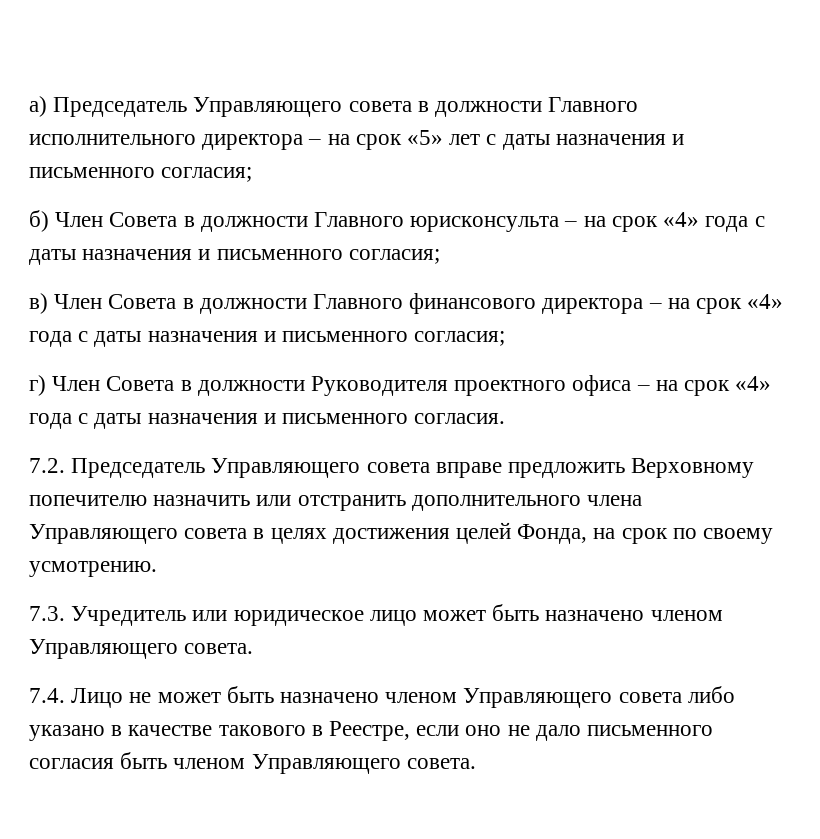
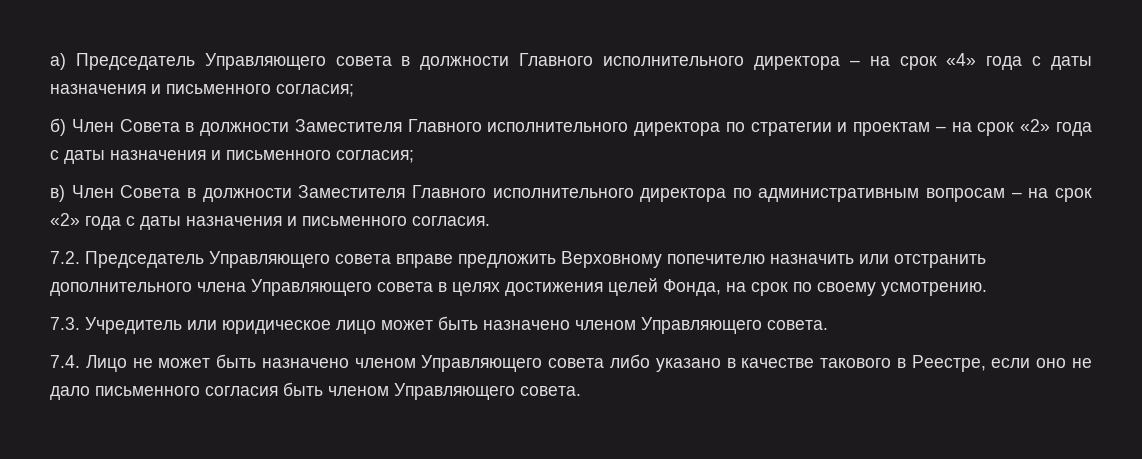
[407,130,481,145] «5» лет -> [946,53,1023,70] «4» года
[314,212,700,232] Главного юрисконсульта – на срок «4» -> [294,119,1051,136] Заместителя Главного исполнительного директора по стратегии и проектам – на срок «2»
[313,293,784,314] [29,331,506,347] [29,375,772,396] Главного финансового директора – на срок «4» года с даты назначения и письменного согласия; // г) Член Совета в должности Руководителя проектного офиса – на срок «4» -> [298,185,1092,202] [50,213,80,226] Заместителя Главного исполнительного директора по административным вопросам – на срок «2»

